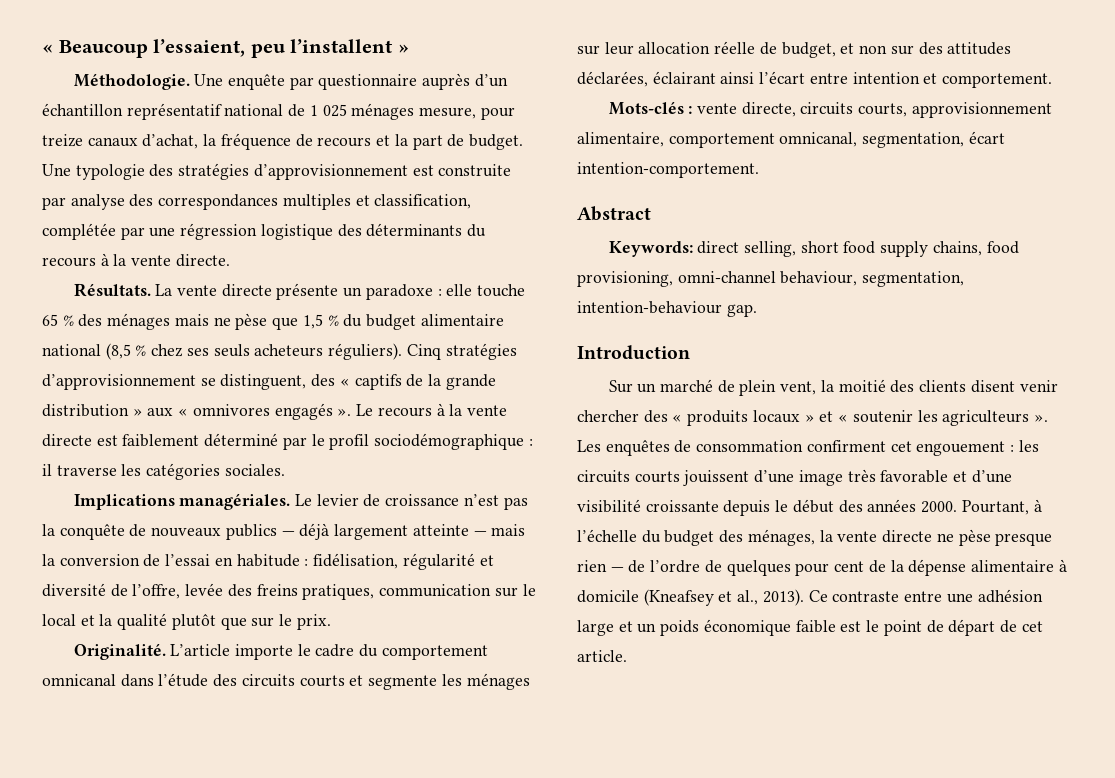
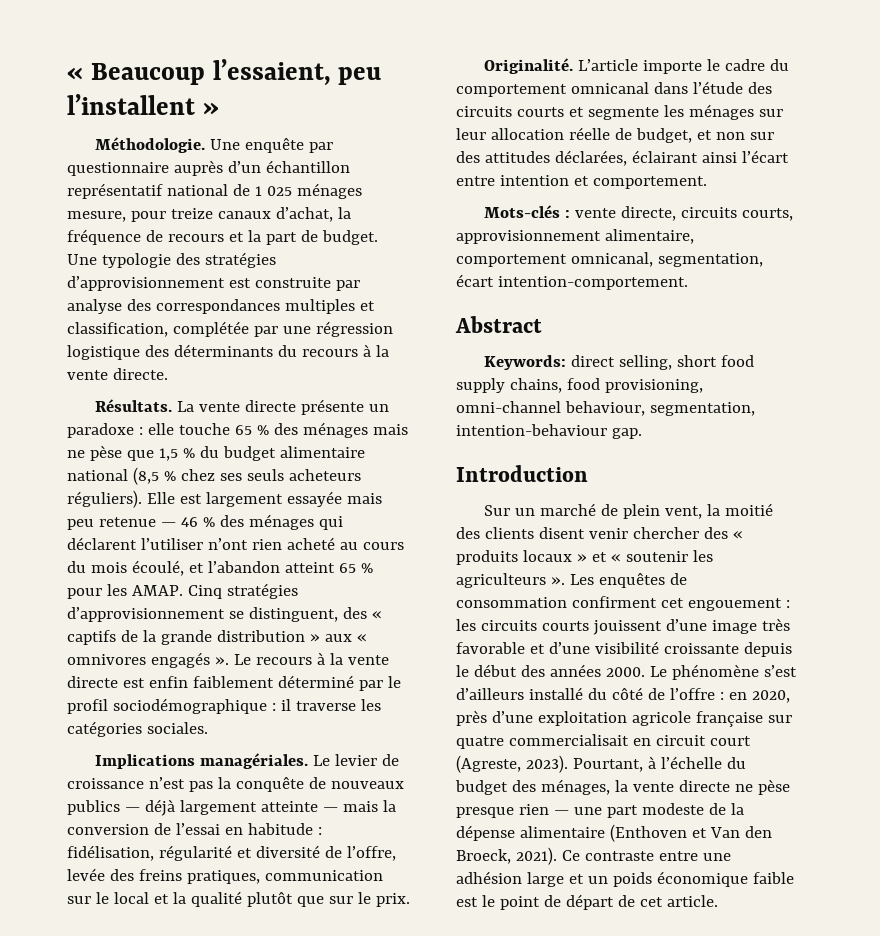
(403, 351) none -> [146,491,382,507] [67,514,343,530] [67,537,404,550] [67,560,373,576] [67,584,183,599] Elle est largement essayée mais peu retenue — 46 % des ménages qui déclarent l’utiliser n’ont rien acheté au cours du mois écoulé, et l’abandon atteint 65 % pour les AMAP.
(118, 440) none -> [148,676,188,688] enfin
(958, 507) none -> [649,664,797,680] [456,687,790,703] [456,710,792,727] [456,734,751,749] [456,755,568,773] Le phénomène s’est d’ailleurs installé du côté de l’offre : en 2020, près d’une exploitation agricole française sur quatre commercialisait en circuit court (Agreste, 2023).
[628,559,1067,576] [577,589,804,606] de l’ordre de quelques pour cent de la dépense alimentaire à domicile (Kneafsey et al., 2013). -> [573,803,744,818] [456,824,772,842] [456,847,557,865] une part modeste de la dépense alimentaire (Enthoven et Van den Broeck, 2021).

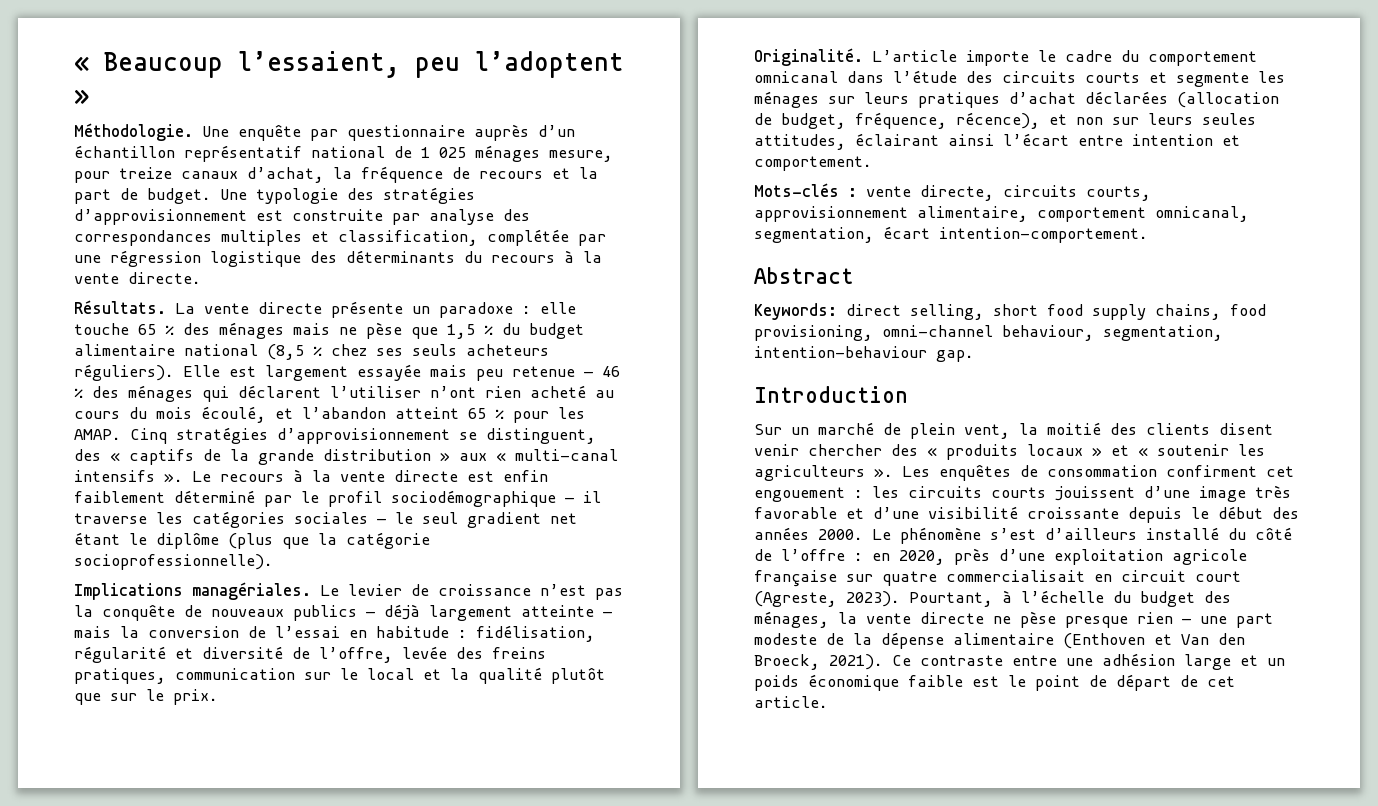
[67,94,195,115] l’installent -> [475,51,624,78] l’adoptent
[67,652,210,668] omnivores engagés -> [515,449,618,461] [74,470,155,482] multi-canal intensifs
[271,703,276,711] : -> [565,497,574,503] —
[146,722,208,734] sociales. -> [294,512,577,528] [74,532,430,549] [74,554,273,570] sociales — le seul gradient net étant le diplôme (plus que la catégorie socioprofessionnelle).
[456,127,774,143] [456,150,627,166] leur allocation réelle de budget, et non sur des attitudes déclarées, -> [864,91,1279,108] [754,112,1256,129] [754,134,846,150] leurs pratiques d’achat déclarées (allocation de budget, fréquence, récence), et non sur leurs seules attitudes,

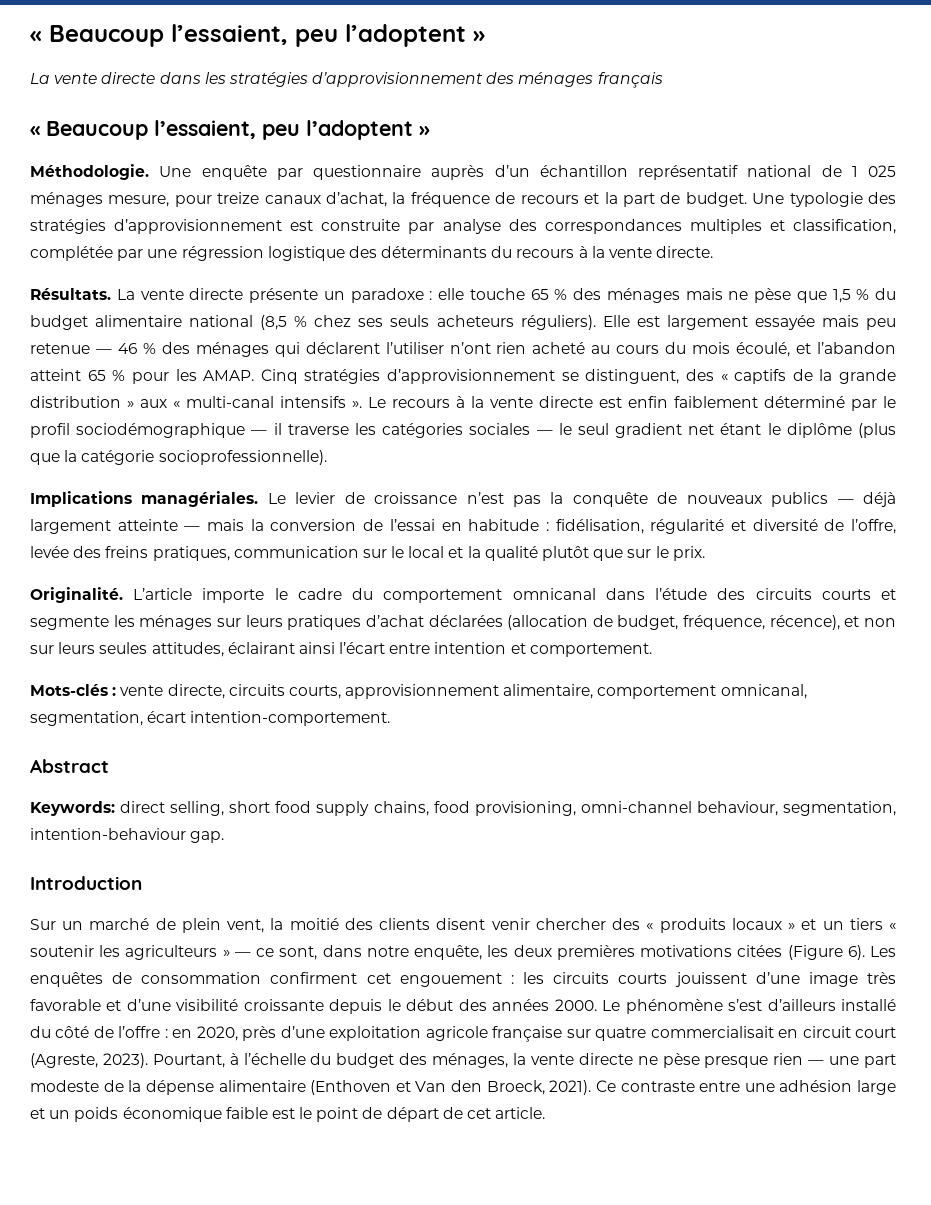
[74,51,624,78] [74,89,89,105] « Beaucoup l’essaient, peu l’adoptent » -> [30,24,485,47] [30,72,663,88] [30,120,430,140] « Beaucoup l’essaient, peu l’adoptent » // La vente directe dans les stratégies d’approvisionnement des ménages français // « Beaucoup l’essaient, peu l’adoptent »
(1129, 450) none -> [822,918,883,930] un tiers
[874,469,893,478] ». -> [222,945,865,960] » — ce sont, dans notre enquête, les deux premières motivations citées (Figure 6).

